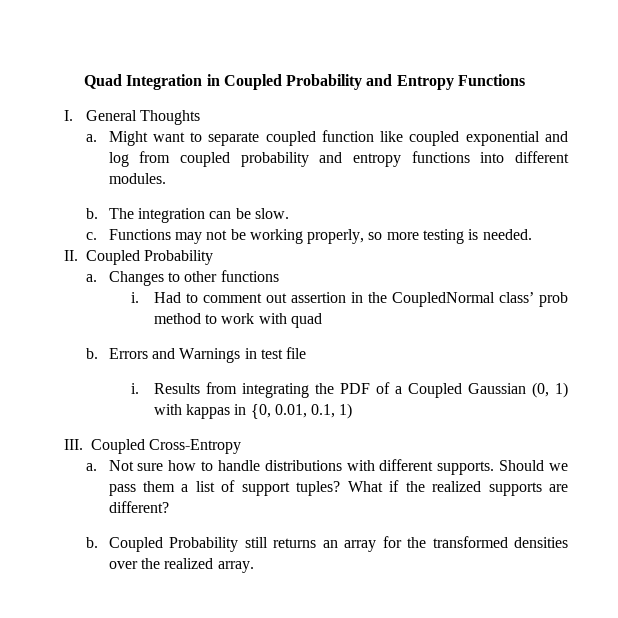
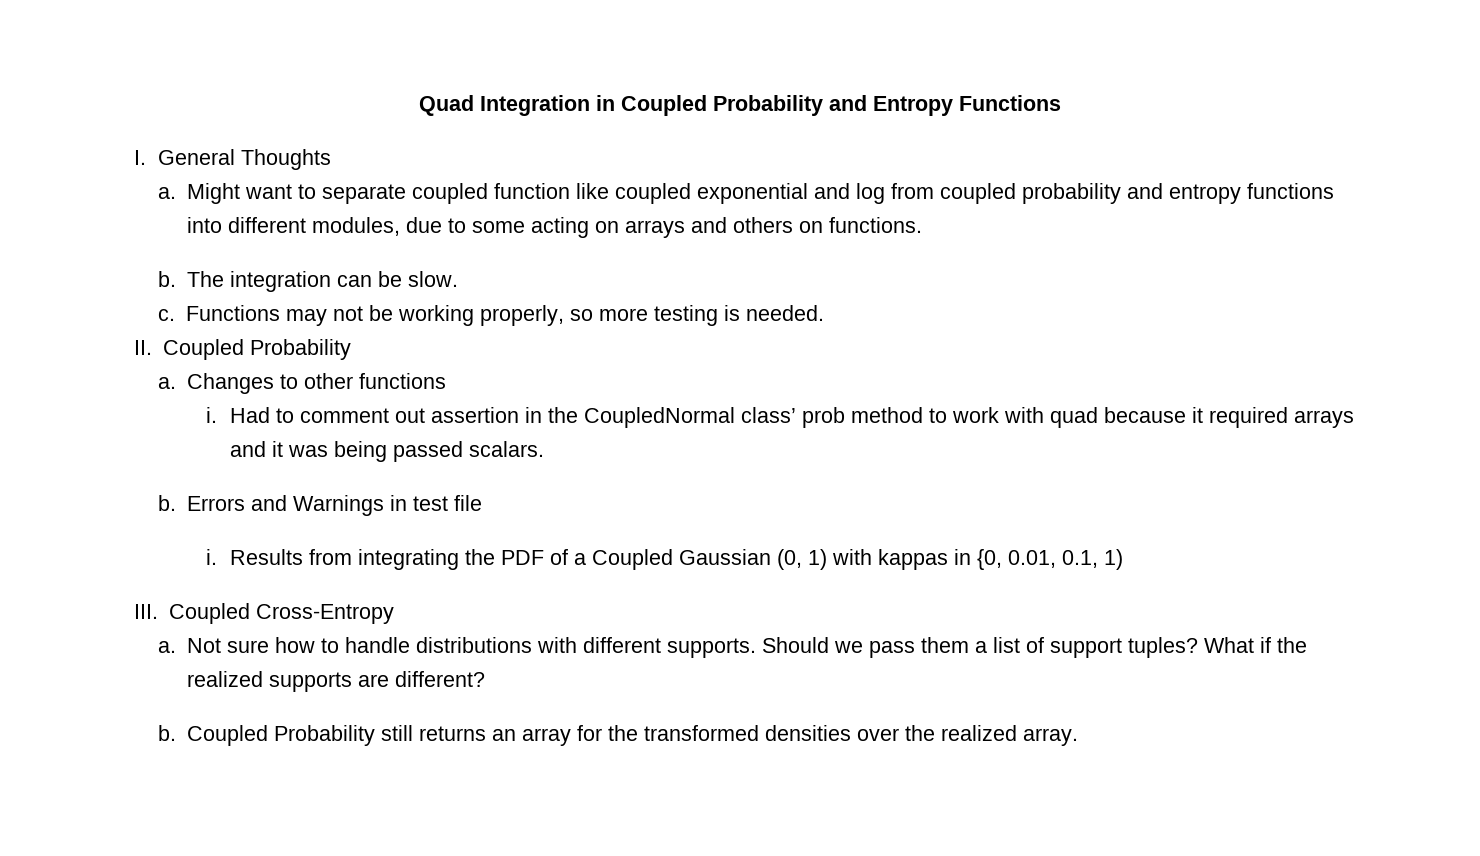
[108,173,166,184] modules. -> [311,217,922,238] modules, due to some acting on arrays and others on functions.
(322, 320) none -> [1104,407,1355,428] [230,441,545,462] because it required arrays and it was being passed scalars.

